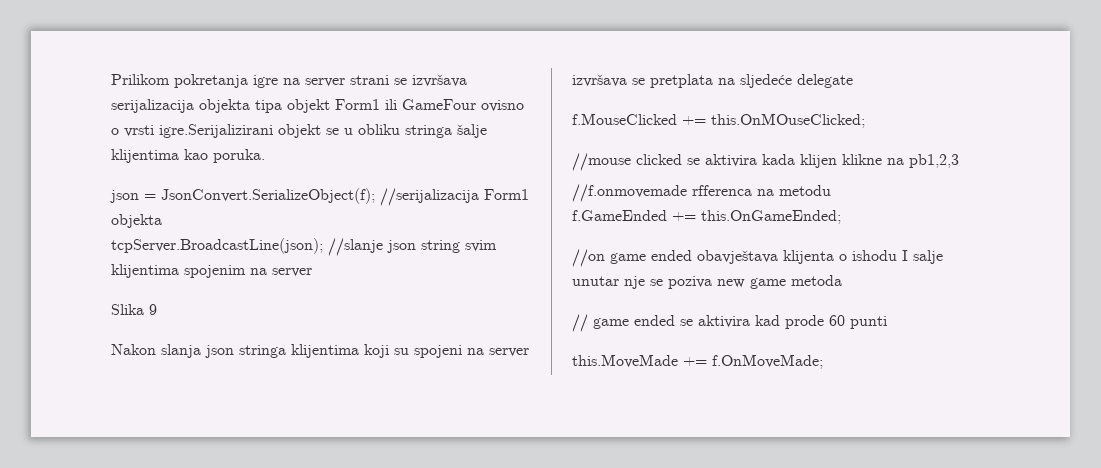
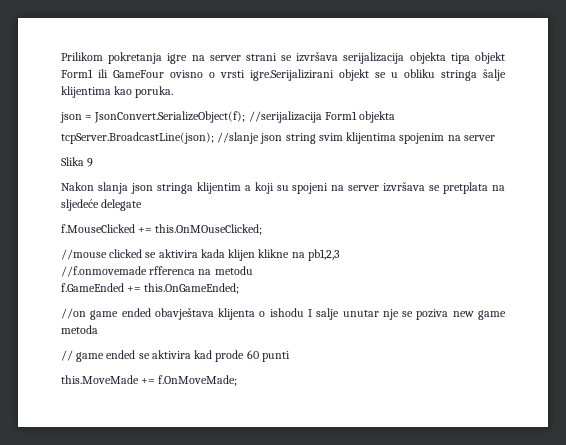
[291,344,359,358] klijentima -> [196,182,251,194] klijentim a

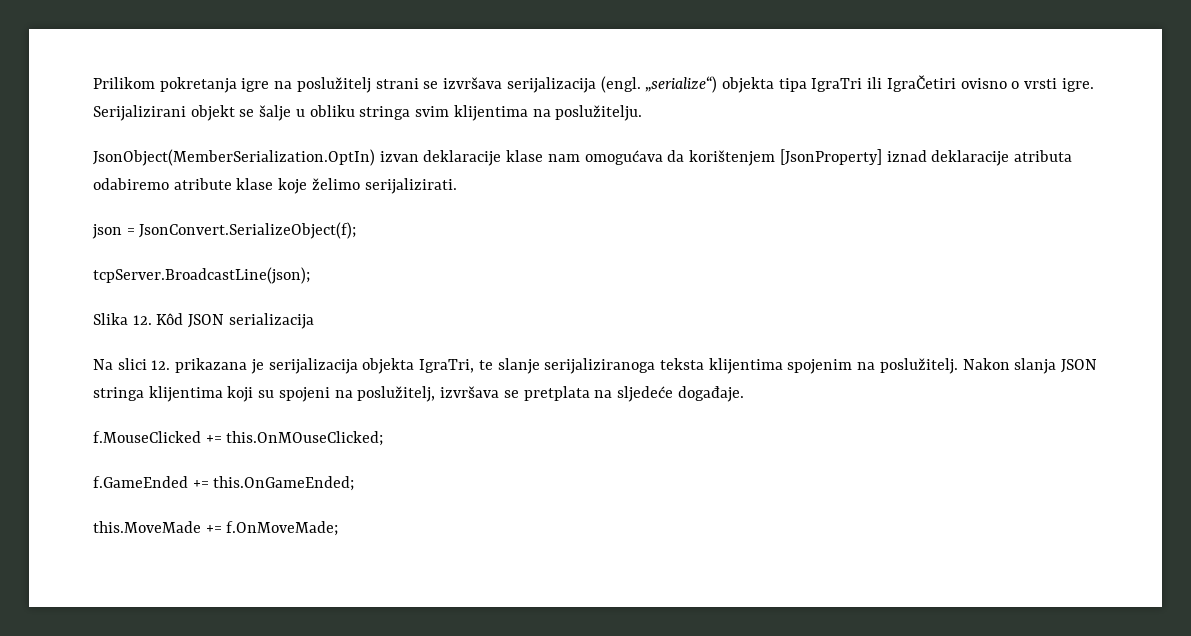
[209,55,241,61] server -> [296,77,371,93] poslužitelj
[409,52,506,64] [61,69,164,78] objekta tipa objekt Form1 ili GameFour -> [600,75,956,93] (engl. „serialize“) objekta tipa IgraTri ili IgraČetiri
[250,69,334,81] igre.Serijalizirani -> [1061,78,1094,92] [93,105,186,121] igre. Serijalizirani
(386, 75) none -> [259,105,292,121] šalje
[483,69,506,81] [61,86,174,98] [60,111,396,123] [61,132,495,144] [61,157,94,167] [61,182,251,194] šalje klijentima kao poruka. // json = JsonConvert.SerializeObject(f); //serijalizacija Form1 objekta // tcpServer.BroadcastLine(json); //slanje json string svim klijentima spojenim na server // Slika 9 // Nakon slanja json stringa klijentim a -> [415,105,643,121] [93,149,1072,166] [93,178,457,194] [92,222,357,239] [93,267,310,284] [93,313,314,329] [93,358,1098,374] [93,386,223,402] svim klijentima na poslužitelju. // JsonObject(MemberSerialization.OptIn) izvan deklaracije klase nam omogućava da korištenjem [JsonProperty] iznad deklaracije atributa odabiremo atribute klase koje želimo serijalizirati. // json = JsonConvert.SerializeObject(f); // tcpServer.BroadcastLine(json); // Slika 12. Kôd JSON serializacija // Na slici 12. prikazana je serijalizacija objekta IgraTri, te slanje serijaliziranoga teksta klijentima spojenim na poslužitelj. Nakon slanja JSON stringa klijentima
[348,185,380,191] server -> [357,386,436,402] poslužitelj,
[101,199,143,211] delegate -> [677,386,744,402] događaje.
[61,249,340,261] [61,266,253,277] [61,283,240,294] [61,308,506,320] [61,325,98,334] [61,350,290,362] //mouse clicked se aktivira kada klijen klikne na pb1,2,3 // //f.onmovemade rfferenca na metodu // f.GameEnded += this.OnGameEnded; // //on game ended obavještava klijenta o ishodu I salje unutar nje se poziva new game metoda // // game ended se aktivira kad prode 60 punti -> [93,476,355,491] f.GameEnded += this.OnGameEnded;

